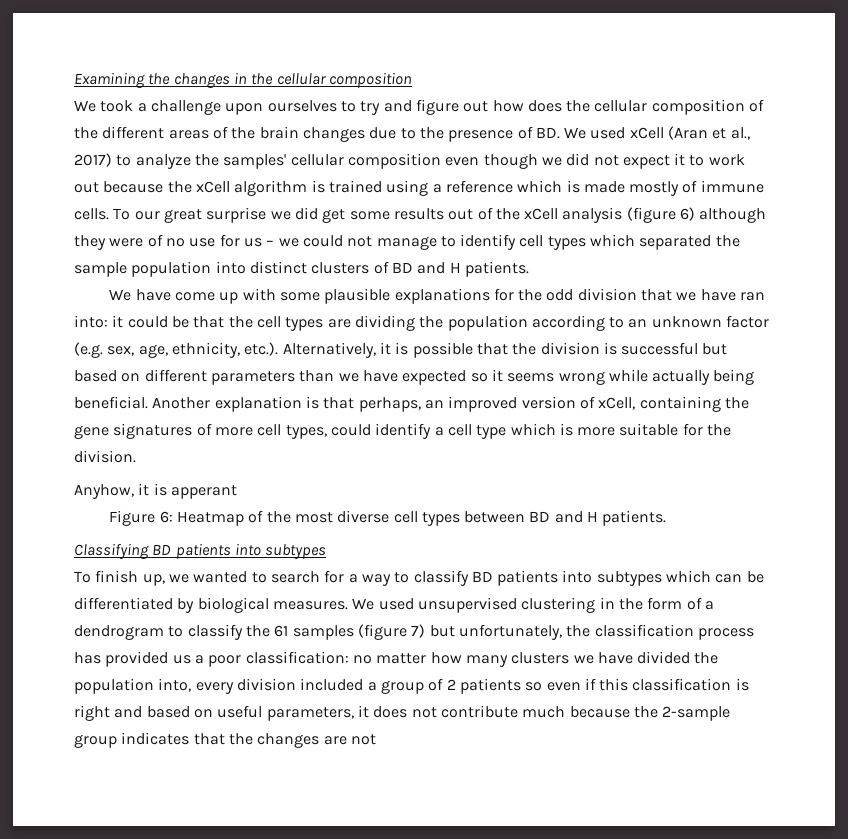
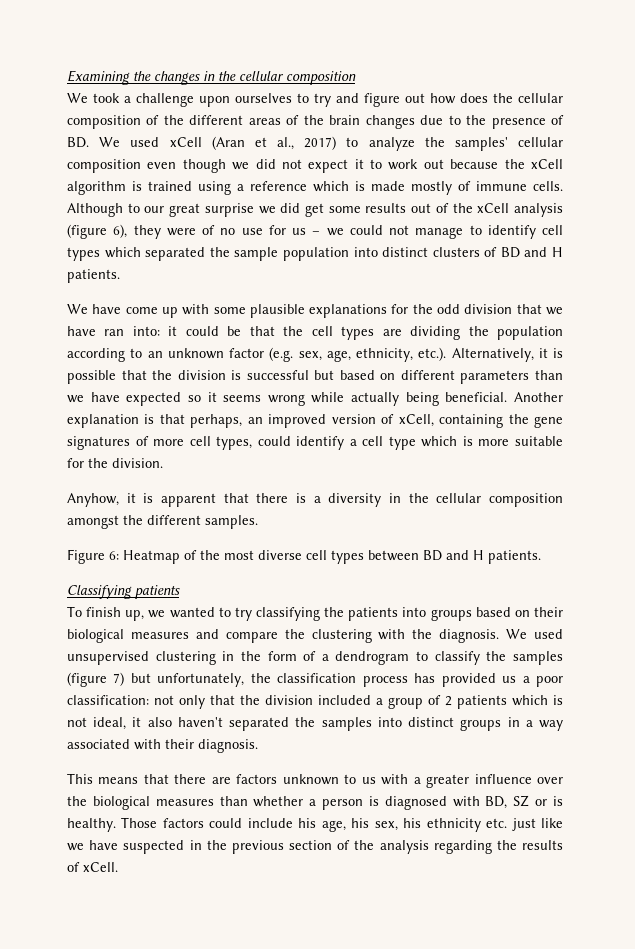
[113,208,131,220] To -> [67,203,140,217] Although to
[680,207,767,223] 6) although -> [113,224,128,238] 6),
[170,485,237,499] apperant -> [161,493,563,507] [67,515,258,529] apparent that there is a diversity in the cellular composition amongst the different samples.
[152,543,327,559] BD patients into subtypes -> [135,585,180,599] patients
[270,570,764,586] [74,597,348,613] search for a way to classify BD patients into subtypes which can be differentiated by biological measures. -> [234,607,564,621] [67,629,500,643] try classifying the patients into groups based on their biological measures and compare the clustering with the diagnosis.
[274,625,289,637] 61 -> (507, 656) none
[352,651,719,667] [74,678,234,694] no matter how many clusters we have divided the population into, every -> [154,695,260,709] not only that the
[525,678,749,691] [74,705,731,721] [74,732,376,748] so even if this classification is right and based on useful parameters, it does not contribute much because the 2-sample group indicates that the changes are not -> [512,695,563,706] [67,717,563,731] [67,739,258,753] [67,773,563,788] [67,795,564,810] [67,817,563,832] [67,840,564,854] [67,862,118,872] which is not ideal, it also haven't separated the samples into distinct groups in a way associated with their diagnosis. // This means that there are factors unknown to us with a greater influence over the biological measures than whether a person is diagnosed with BD, SZ or is healthy. Those factors could include his age, his sex, his ethnicity etc. just like we have suspected in the previous section of the analysis regarding the results of xCell.

